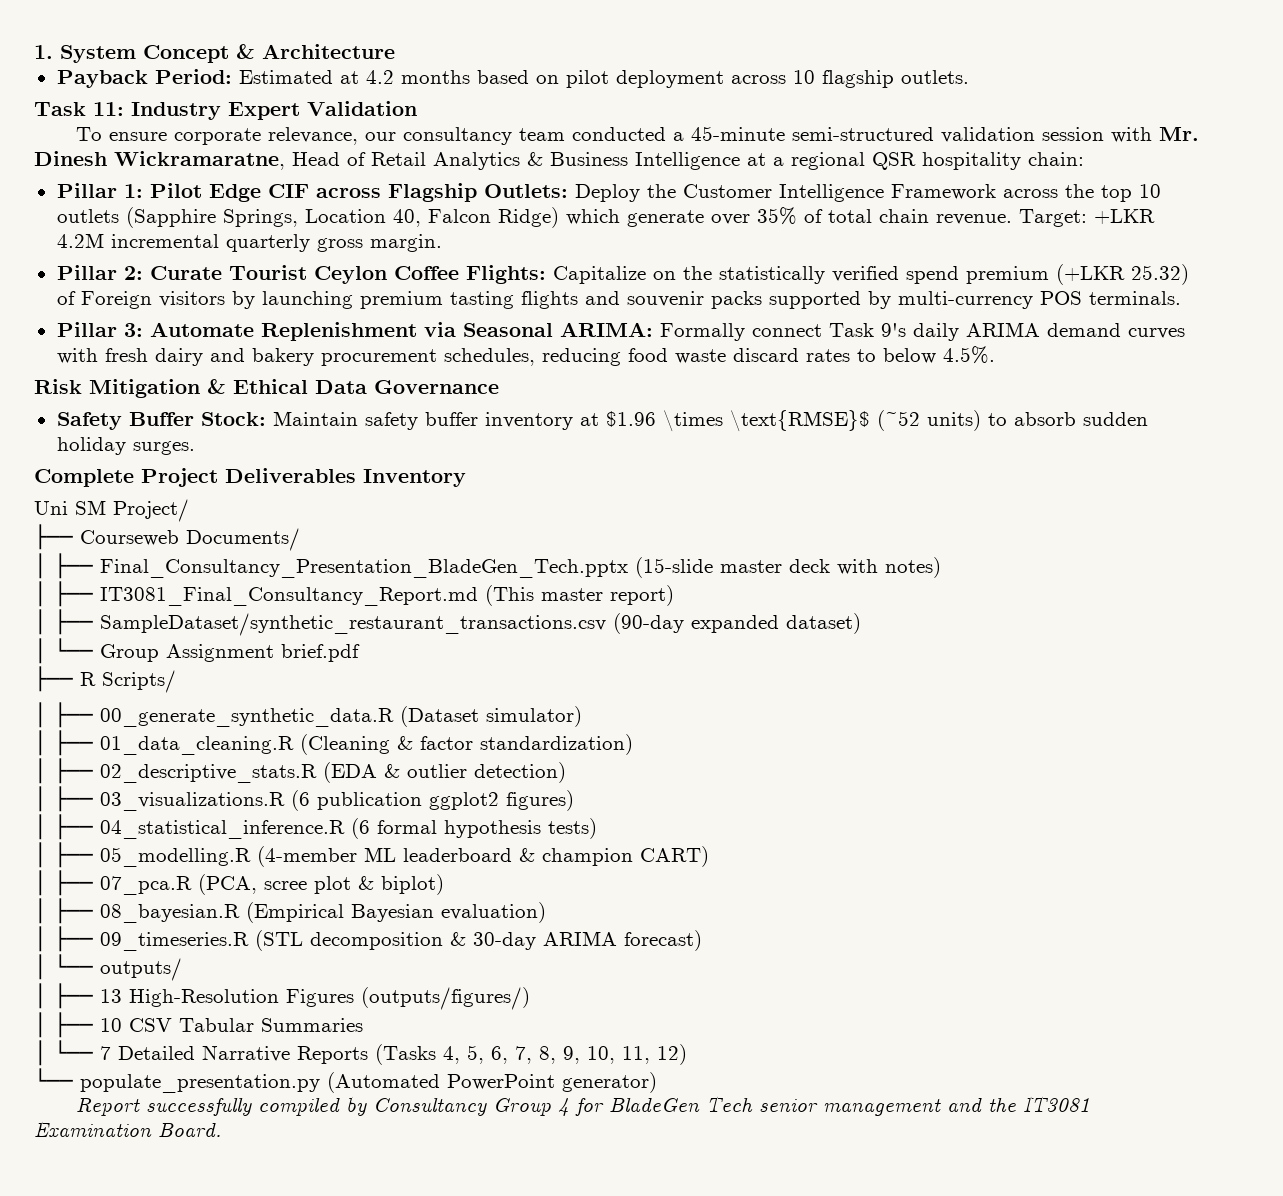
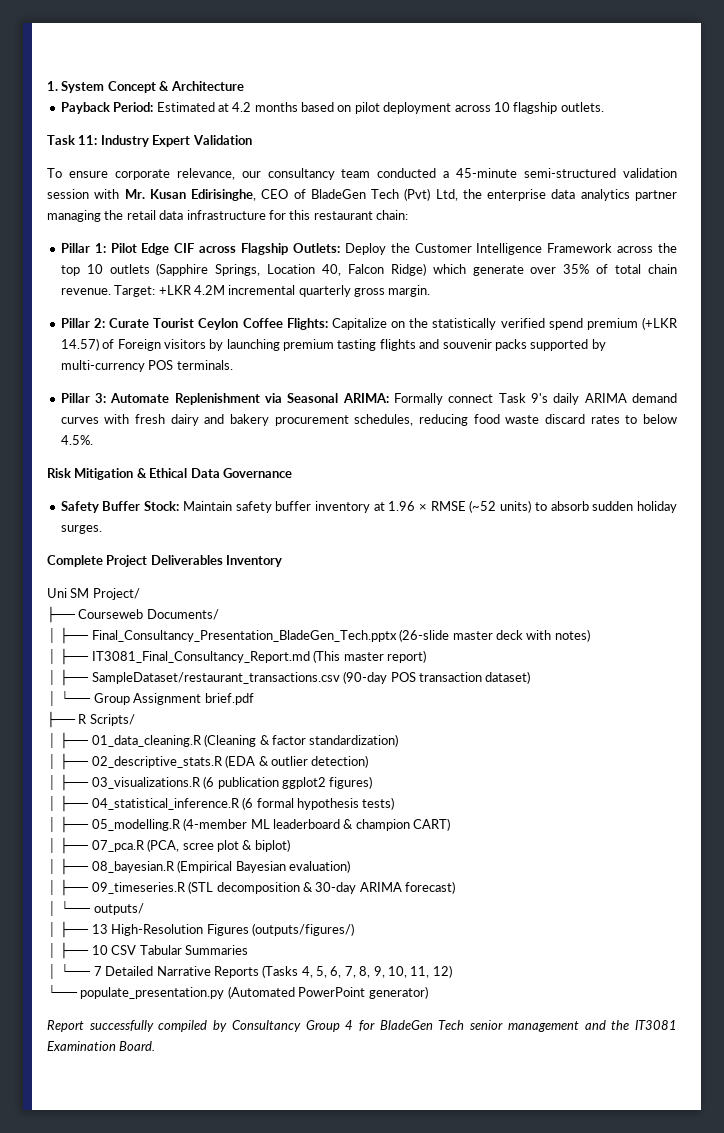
[34,151,1021,170] Dinesh Wickramaratne, Head of Retail Analytics & Business Intelligence at a regional QSR hospitality -> [149,188,677,201] [47,210,373,222] Kusan Edirisinghe, CEO of BladeGen Tech (Pvt) Ltd, the enterprise data analytics partner managing the retail data infrastructure for this restaurant
[1130,264,1189,285] 25.32) -> [60,338,99,351] 14.57)
[605,410,870,432] $1.96 \times \text{RMSE}$ -> [388,501,466,511] 1.96 × RMSE
[635,557,713,578] (15-slide -> [399,629,450,642] (26-slide
[100,613,779,636] SampleDataset/synthetic_restaurant_transactions.csv (90-day expanded -> [91,671,482,684] SampleDataset/restaurant_transactions.csv (90-day POS transaction
[34,702,582,728] // │ ├── 00_generate_synthetic_data.R (Dataset simulator) -> (135, 720) none

